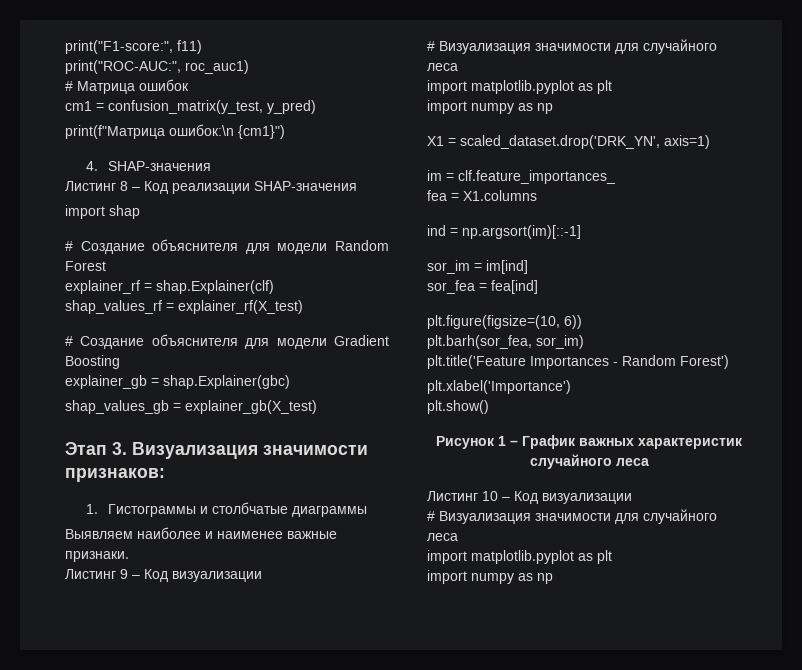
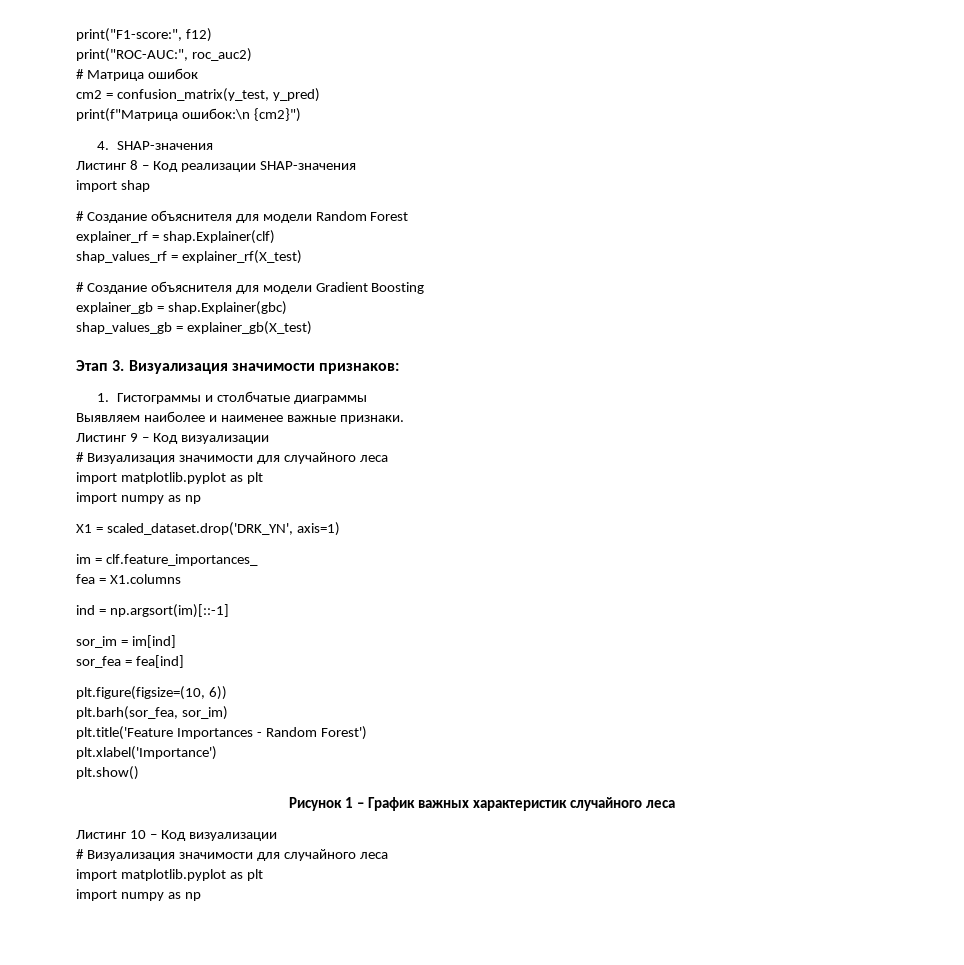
[177,40,202,54] f11) -> [185,28,212,42] f12)
[185,60,249,74] roc_auc1) -> [191,48,252,62] roc_auc2)
[65,101,92,111] cm1 -> [76,90,102,99] cm2
[238,125,285,139] {cm1}") -> [253,108,301,122] {cm2}")

